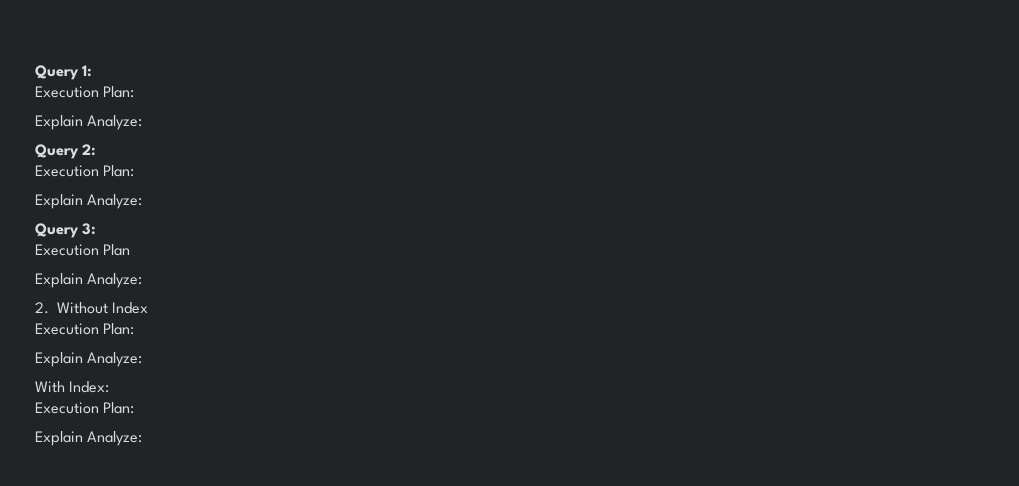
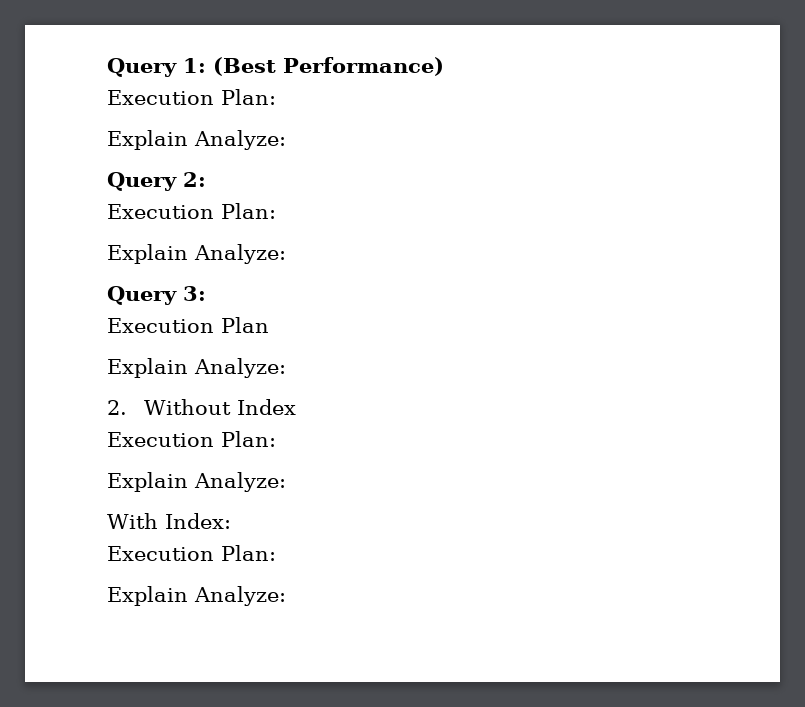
(93, 71) none -> [213,57,444,76] (Best Performance)

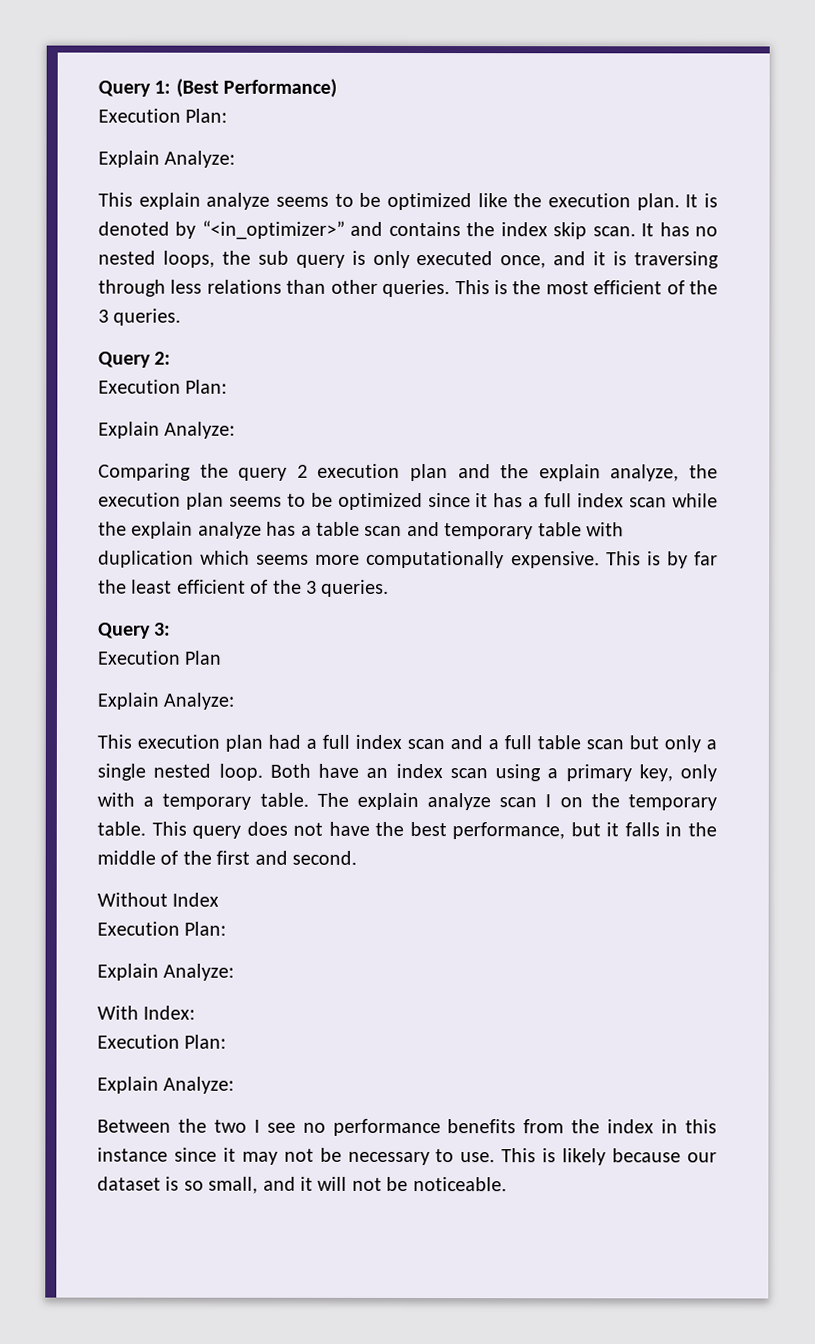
(286, 140) none -> [98,192,718,211] [98,220,718,240] [98,250,720,269] [98,279,718,298] [98,308,182,326] // This explain analyze seems to be optimized like the execution plan. It is denoted by “<in_optimizer>” and contains the index skip scan. It has no nested loops, the sub query is only executed once, and it is traversing through less relations than other queries. This is the most efficient of the 3 queries.
(286, 254) none -> [98,463,719,482] [98,492,718,511] [98,521,624,540] [98,550,718,569] [98,579,390,597] // Comparing the query 2 execution plan and the explain analyze, the execution plan seems to be optimized since it has a full index scan while the explain analyze has a table scan and temporary table with duplication which seems more computationally expensive. This is by far the least efficient of the 3 queries.
[107,400,127,415] 2. -> [97,734,717,753] [97,763,717,782] [97,792,717,811] [97,821,718,840] [97,850,357,865] This execution plan had a full index scan and a full table scan but only a single nested loop. Both have an index scan using a primary key, only with a temporary table. The explain analyze scan I on the temporary table. This query does not have the best performance, but it falls in the middle of the first and second. //
(286, 596) none -> [97,1118,717,1137] [97,1147,717,1166] [97,1176,507,1194] // Between the two I see no performance benefits from the index in this instance since it may not be necessary to use. This is likely because our dataset is so small, and it will not be noticeable.

